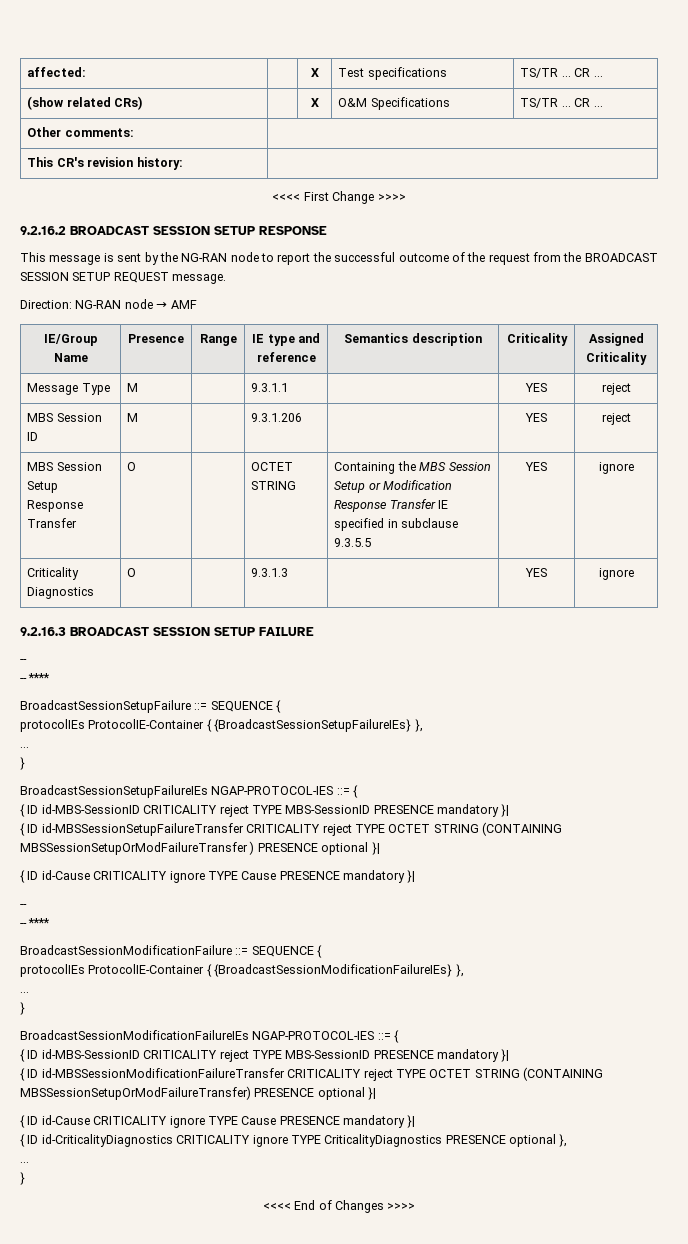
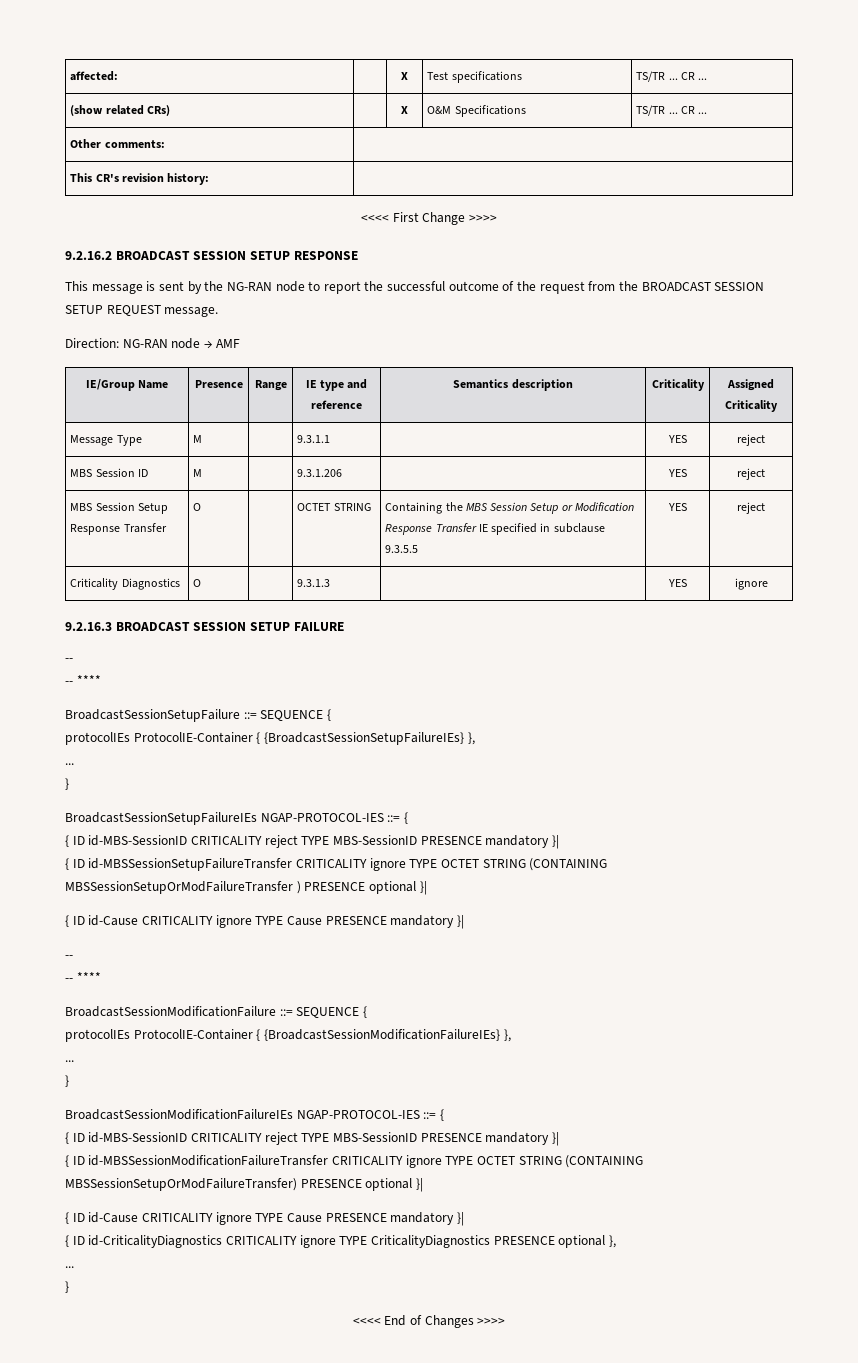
[598,462,634,474] ignore -> [737,502,765,514] reject
[322,824,352,836] reject -> [369,858,406,871] ignore
[363,1069,393,1081] reject -> [405,1155,442,1168] ignore

